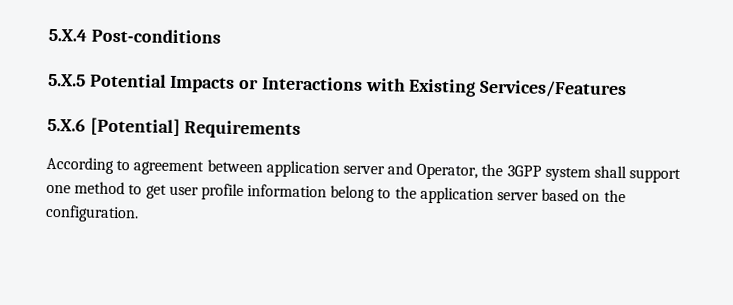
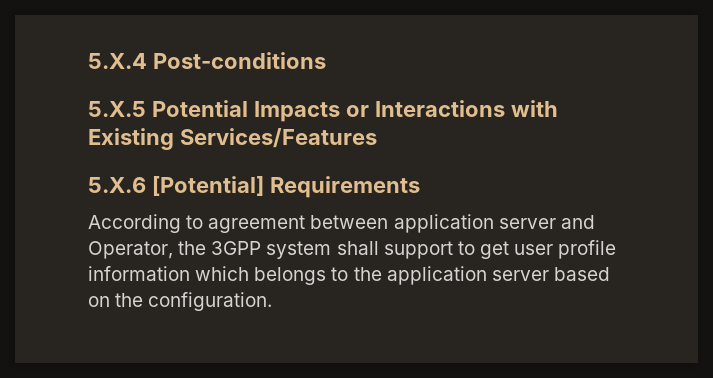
[46,181,126,195] one method -> (453, 250) none
[330,185,376,203] belong -> [195,266,327,285] which belongs

